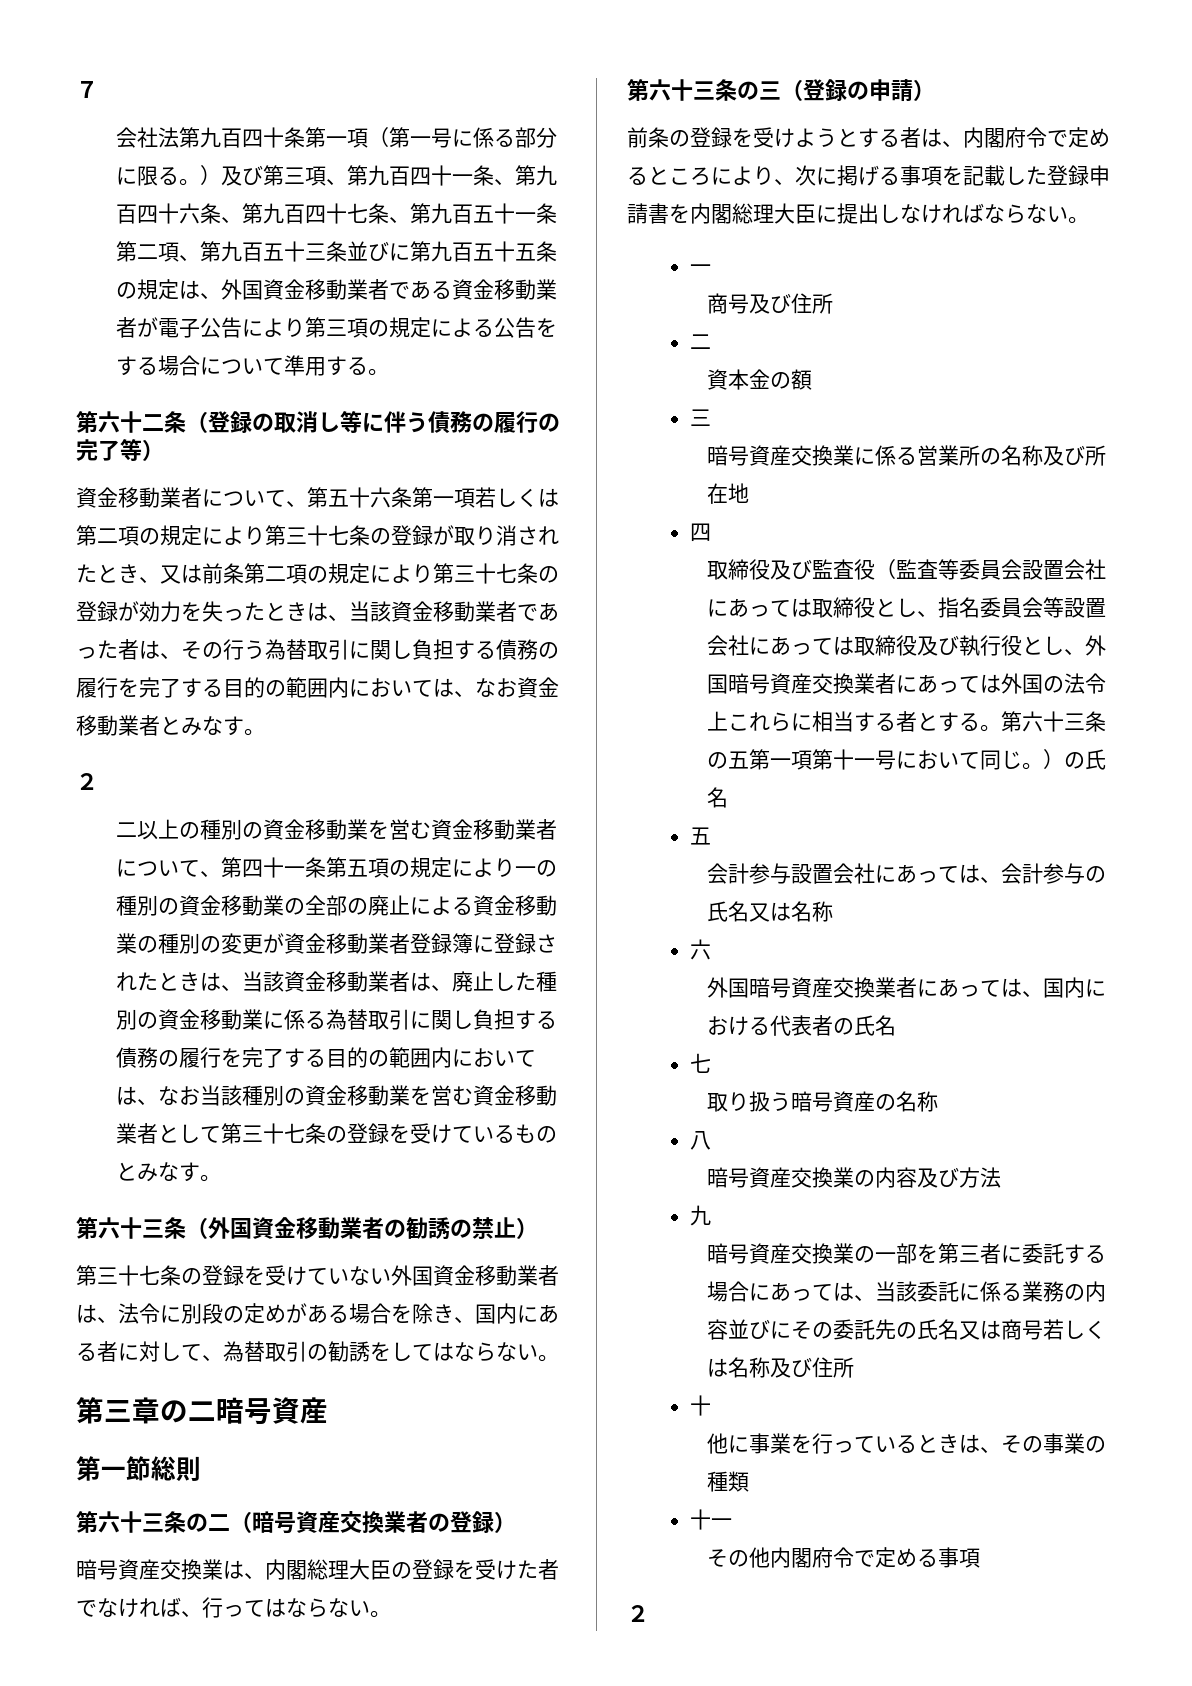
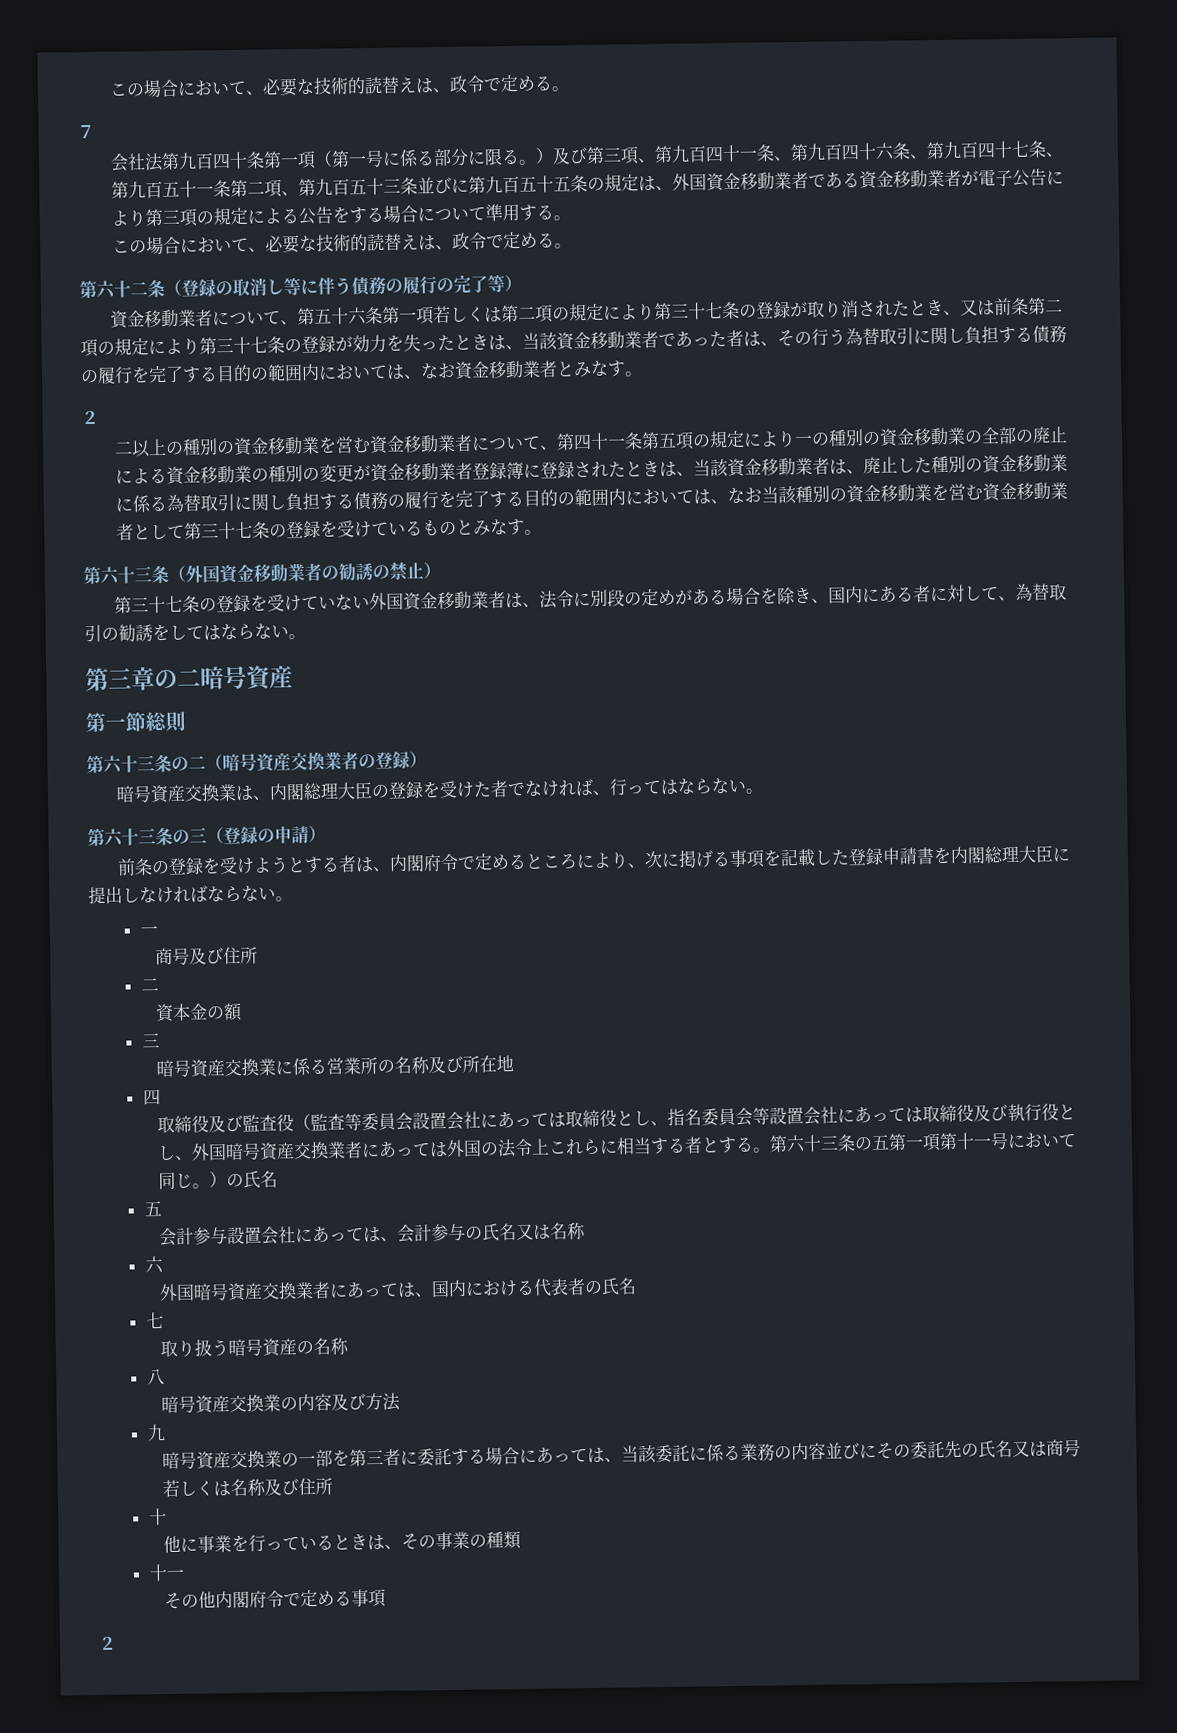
(76, 89) none -> [109,74,571,98] この場合において、必要な技術的読替えは、政令で定める。 //
(390, 372) none -> [112,231,573,255] // この場合において、必要な技術的読替えは、政令で定める。

